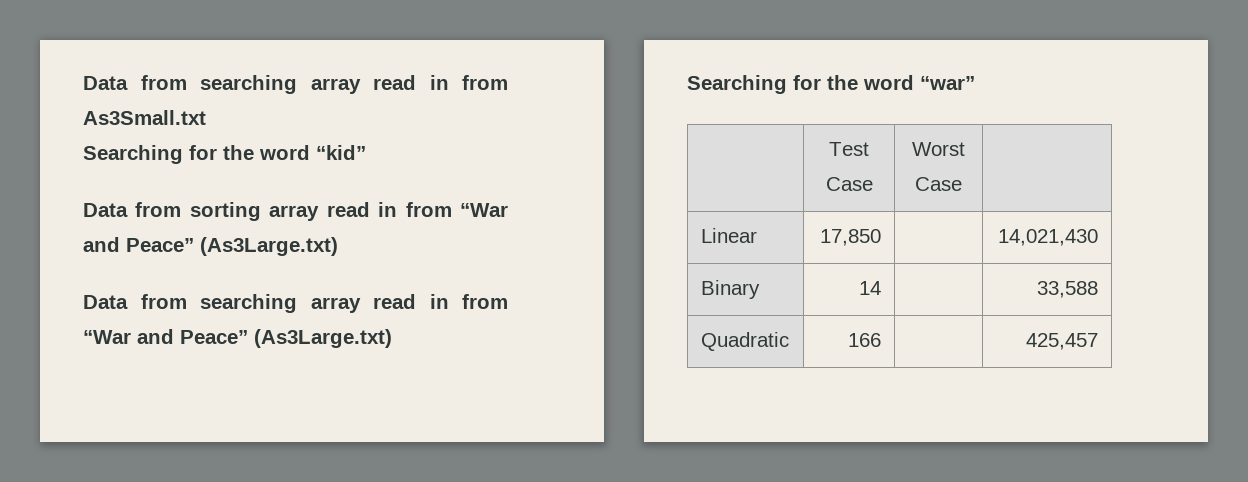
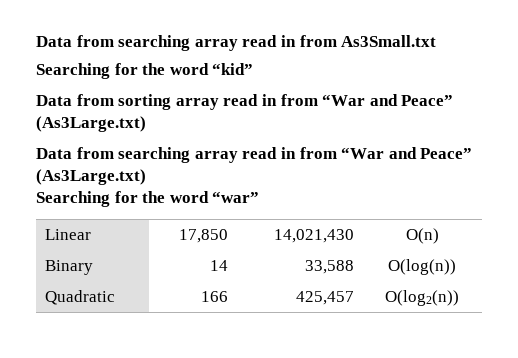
[829,142,869,156] [825,177,873,191] [912,142,965,156] [915,177,962,191] // | Test Case | Worst Case | -> (260, 197) none
[998,229,1099,246] | 14,021,430 -> [273,229,354,243] [405,228,439,244] 14,021,430 | O(n)
[1037,281,1099,298] | 33,588 -> [304,260,354,274] [388,259,456,275] 33,588 | O(log(n))
[1026,333,1099,350] | 425,457 -> [295,291,354,305] [385,290,459,306] 425,457 | O(log2(n))

